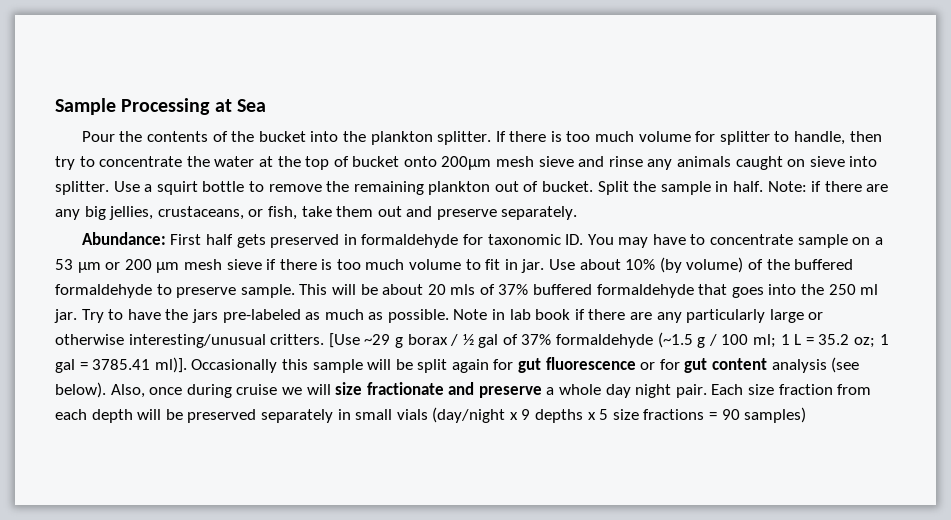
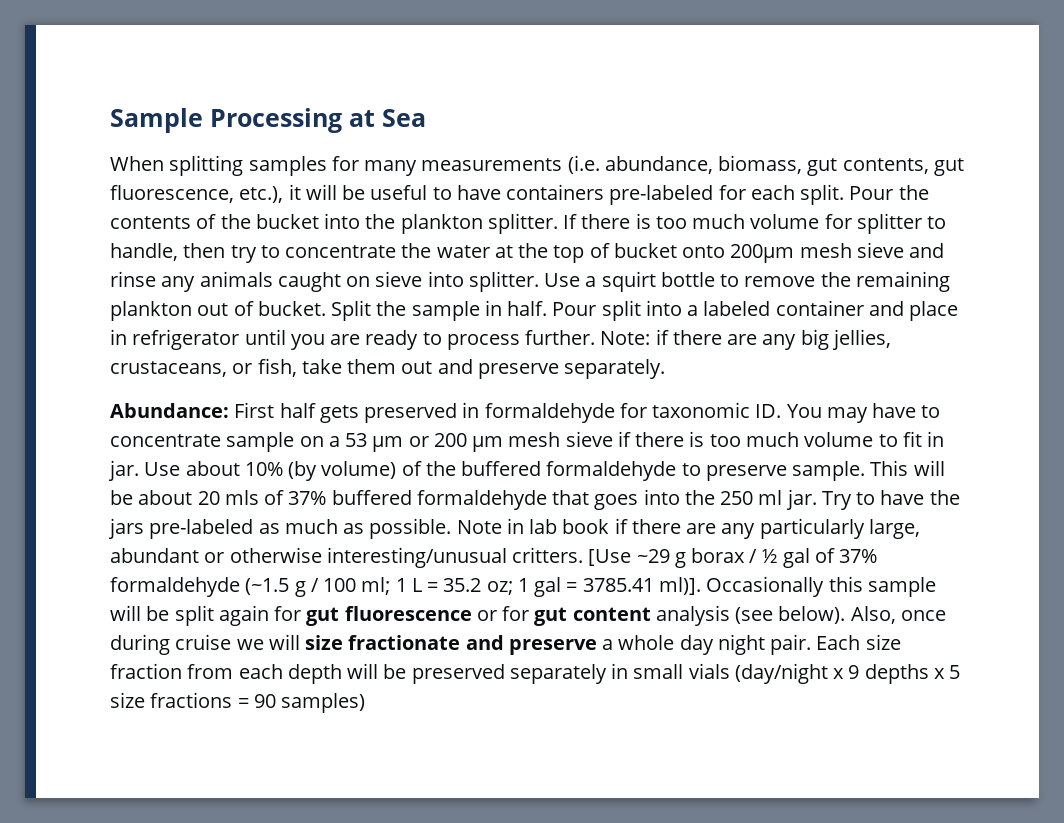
(267, 105) none -> [110,155,964,176] [110,184,845,205] When splitting samples for many measurements (i.e. abundance, biomass, gut contents, gut fluorescence, etc.), it will be useful to have containers pre-labeled for each split.
(764, 186) none -> [552,300,959,321] [110,329,596,350] Pour split into a labeled container and place in refrigerator until you are ready to process further.
[769,309,804,323] large -> [868,519,920,539] [110,548,199,563] large, abundant

